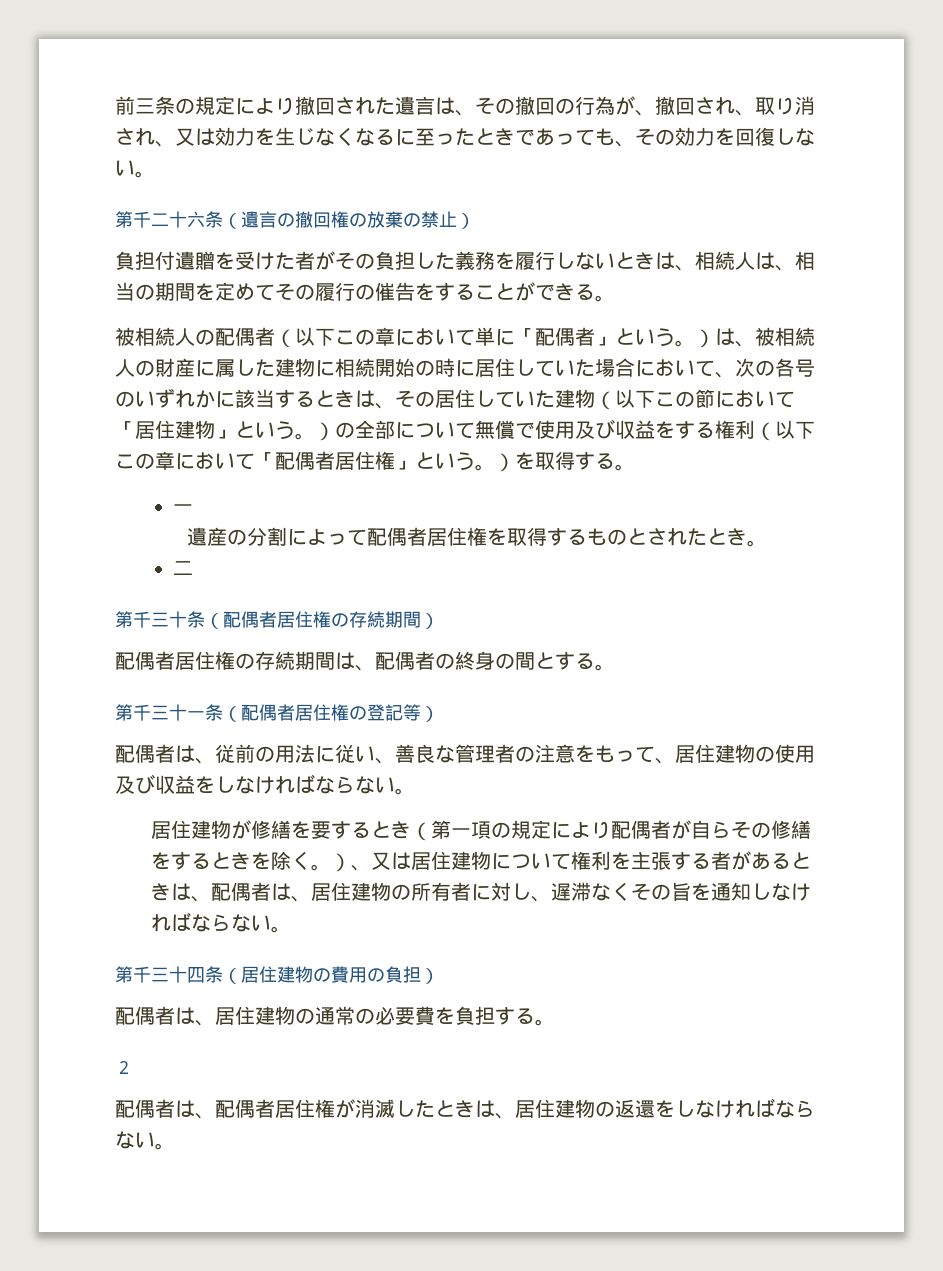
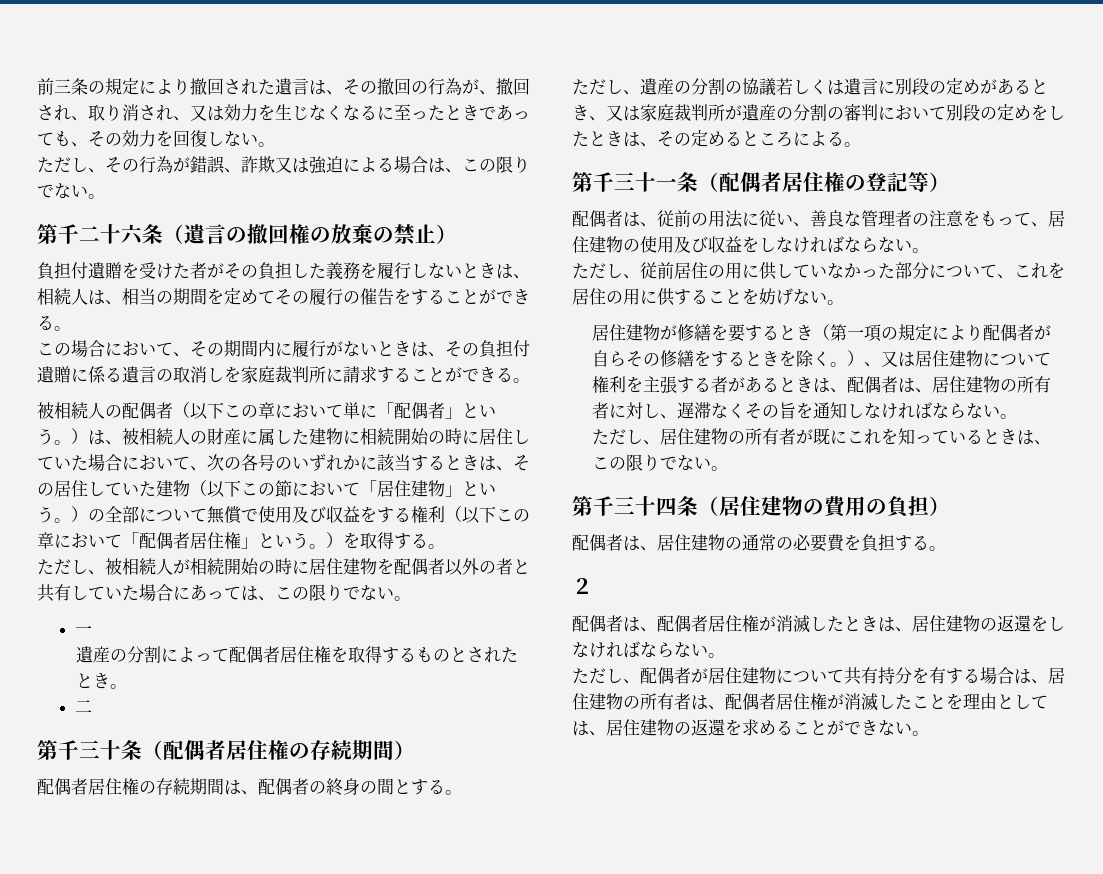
(155, 174) none -> [37,156,530,174] [37,183,105,199] // ただし、その行為が錯誤、詐欺又は強迫による場合は、この限りでない。
(615, 298) none -> [37,340,530,358] [37,366,530,384] // この場合において、その期間内に履行がないときは、その負担付遺贈に係る遺言の取消しを家庭裁判所に請求することができる。
(635, 467) none -> [37,558,530,576] [37,584,411,602] // ただし、被相続人が相続開始の時に居住建物を配偶者以外の者と共有していた場合にあっては、この限りでない。
(615, 667) none -> [572,78,1048,96] [572,103,1065,122] [572,130,861,147] // ただし、遺産の分割の協議若しくは遺言に別段の定めがあるとき、又は家庭裁判所が遺産の分割の審判において別段の定めをしたときは、その定めるところによる。
(415, 791) none -> [572,262,1065,280] [572,288,844,306] // ただし、従前居住の用に供していなかった部分について、これを居住の用に供することを妨げない。
(292, 929) none -> [591,428,1051,445] [591,454,728,471] // ただし、居住建物の所有者が既にこれを知っているときは、この限りでない。
(175, 1146) none -> [572,667,1065,685] [572,693,1048,711] [572,719,929,736] // ただし、配偶者が居住建物について共有持分を有する場合は、居住建物の所有者は、配偶者居住権が消滅したことを理由としては、居住建物の返還を求めることができない。

